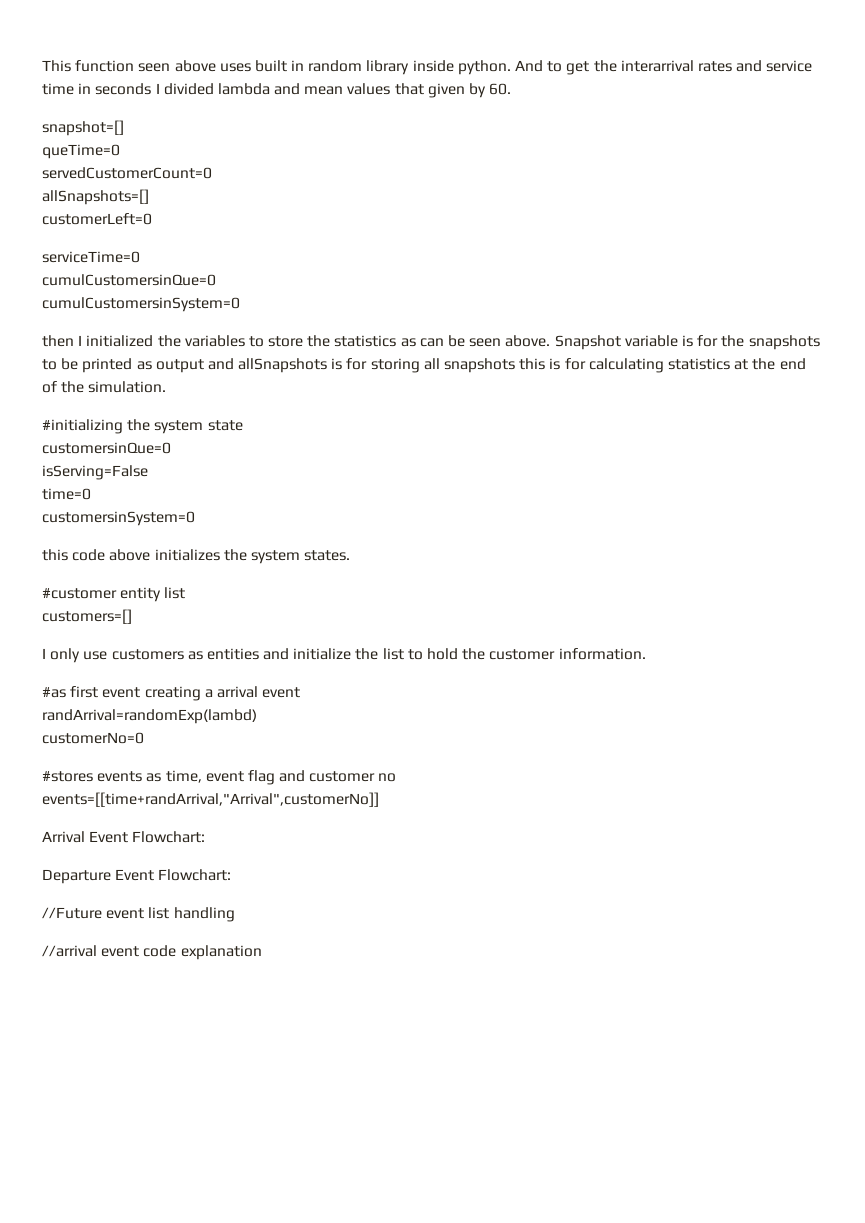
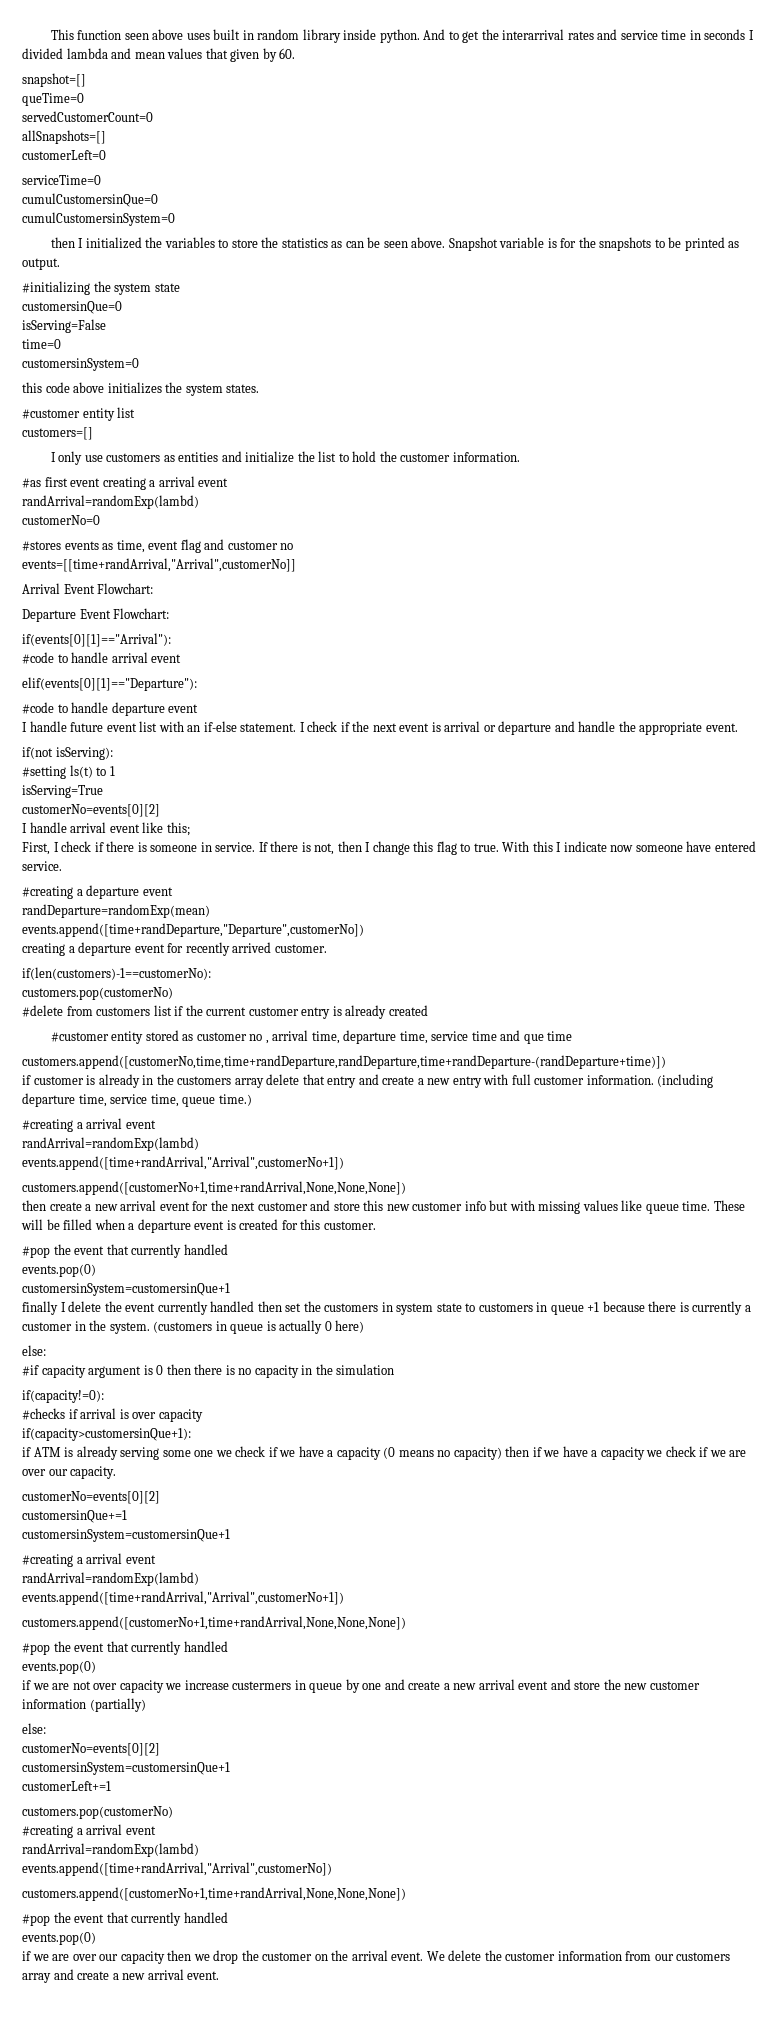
[155,358,806,373] [42,381,167,393] output and allSnapshots is for storing all snapshots this is for calculating statistics at the end of the simulation. -> [22,258,60,270] output.
[42,907,235,922] [42,945,262,960] //Future event list handling // //arrival event code explanation -> [22,633,171,647] [22,652,182,664] [22,677,197,691] [22,702,199,716] [22,721,738,735] [22,747,113,760] [22,765,115,779] [22,785,103,798] [22,804,160,817] [22,822,190,836] [22,841,756,855] [22,861,62,871] [22,885,173,899] [22,904,210,918] [22,923,364,937] [22,942,327,956] [22,967,211,980] [22,987,173,1000] [22,1005,428,1019] [50,1030,573,1044] [22,1055,666,1069] [22,1074,714,1088] [22,1093,252,1107] [22,1118,156,1132] [22,1137,199,1151] [22,1156,344,1170] [22,1181,406,1195] [22,1200,745,1214] [21,1219,376,1233] [22,1244,228,1258] [22,1264,96,1277] [22,1283,230,1296] [22,1301,751,1315] [22,1320,365,1334] [22,1345,46,1356] [22,1364,395,1378] [22,1390,104,1403] [22,1408,203,1422] [22,1428,191,1441] [22,1446,747,1460] [22,1466,117,1479] [22,1491,160,1504] [22,1510,127,1523] [22,1529,230,1542] [22,1553,156,1567] [22,1572,199,1586] [22,1591,344,1605] [22,1616,406,1630] [22,1641,228,1655] [22,1661,96,1674] [22,1679,700,1693] [22,1698,146,1712] [22,1723,46,1734] [22,1743,160,1756] [22,1762,230,1775] [22,1781,111,1791] [22,1806,173,1819] [22,1824,156,1838] [22,1843,199,1857] [22,1862,332,1876] [22,1887,406,1901] [22,1912,228,1926] [22,1932,96,1945] [22,1950,731,1964] [22,1969,220,1983] if(events[0][1]=="Arrival"): // #code to handle arrival event // elif(events[0][1]=="Departure"): // #code to handle departure event // I handle future event list with an if-else statement. I check if the next event is arrival or departure and handle the appropriate event. // if(not isServing): // #setting ls(t) to 1 // isServing=True // customerNo=events[0][2] // I handle arrival event like this; // First, I check if there is someone in service. If there is not, then I change this flag to true. With this I indicate now someone have entered service. // #creating a departure event // randDeparture=randomExp(mean) // events.append([time+randDeparture,"Departure",customerNo]) // creating a departure event for recently arrived customer. // if(len(customers)-1==customerNo): // customers.pop(customerNo) // #delete from customers list if the current customer entry is already created // #customer entity stored as customer no , arrival time, departure time, service time and que time // customers.append([customerNo,time,time+randDeparture,randDeparture,time+randDeparture-(randDeparture+time)]) // if customer is already in the customers array delete that entry and create a new entry with full customer information. (including departure time, service time, queue time.) // #creating a arrival event // randArrival=randomExp(lambd) // events.append([time+randArrival,"Arrival",customerNo+1]) // customers.append([customerNo+1,time+randArrival,None,None,None]) // then create a new arrival event for the next customer and store this new customer info but with missing values like queue time. These will be filled when a departure event is created for this customer. // #pop the event that currently handled // events.pop(0) // customersinSystem=customersinQue+1 // finally I delete the event currently handled then set the customers in system state to customers in queue +1 because there is currently a customer in the system. (customers in queue is actually 0 here) // else: // #if capacity argument is 0 then there is no capacity in the simulation // if(capacity!=0): // #checks if arrival is over capacity // if(capacity>customersinQue+1): // if ATM is already serving some one we check if we have a capacity (0 means no capacity) then if we have a capacity we check if we are over our capacity. // customerNo=events[0][2] // customersinQue+=1 // customersinSystem=customersinQue+1 // #creating a arrival event // randArrival=randomExp(lambd) // events.append([time+randArrival,"Arrival",customerNo+1]) // customers.append([customerNo+1,time+randArrival,None,None,None]) // #pop the event that currently handled // events.pop(0) // if we are not over capacity we increase custermers in queue by one and create a new arrival event and store the new customer information (partially) // else: // customerNo=events[0][2] // customersinSystem=customersinQue+1 // customerLeft+=1 // customers.pop(customerNo) // #creating a arrival event // randArrival=randomExp(lambd) // events.append([time+randArrival,"Arrival",customerNo]) // customers.append([customerNo+1,time+randArrival,None,None,None]) // #pop the event that currently handled // events.pop(0) // if we are over our capacity then we drop the customer on the arrival event. We delete the customer information from our customers array and create a new arrival event.

